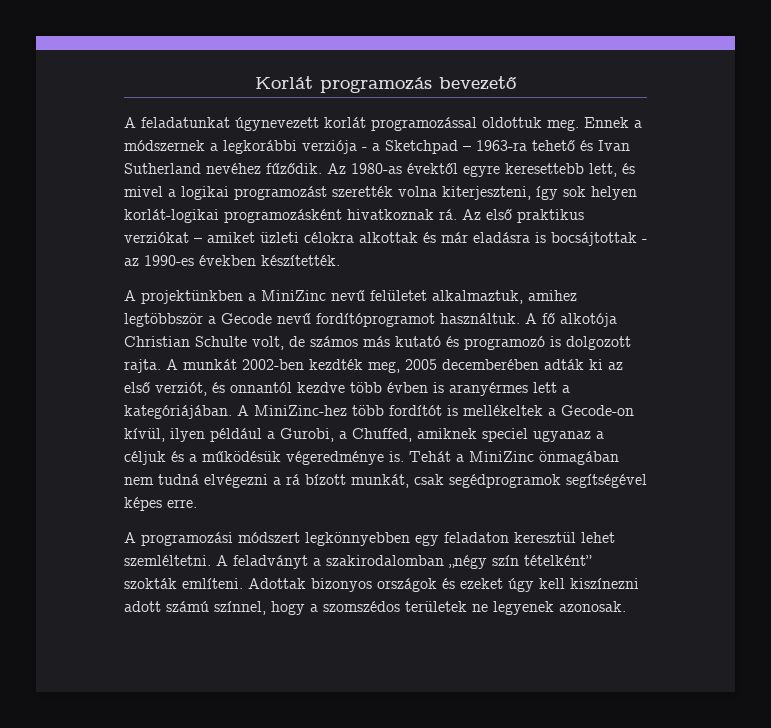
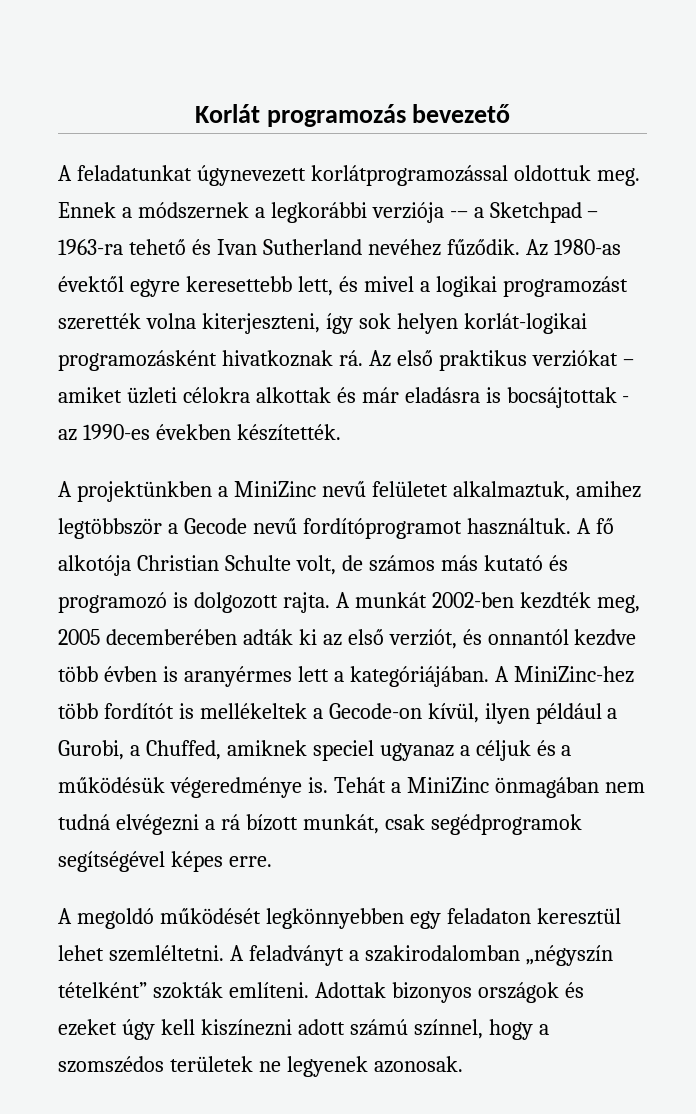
[324,117,477,131] korlát programozással -> [310,165,508,186] korlátprogramozással
[362,147,367,151] - -> [449,211,468,218] -–
[141,532,300,546] programozási módszert -> [76,908,261,929] megoldó működését
[449,555,519,569] „négy szín -> [525,945,613,966] „négyszín

